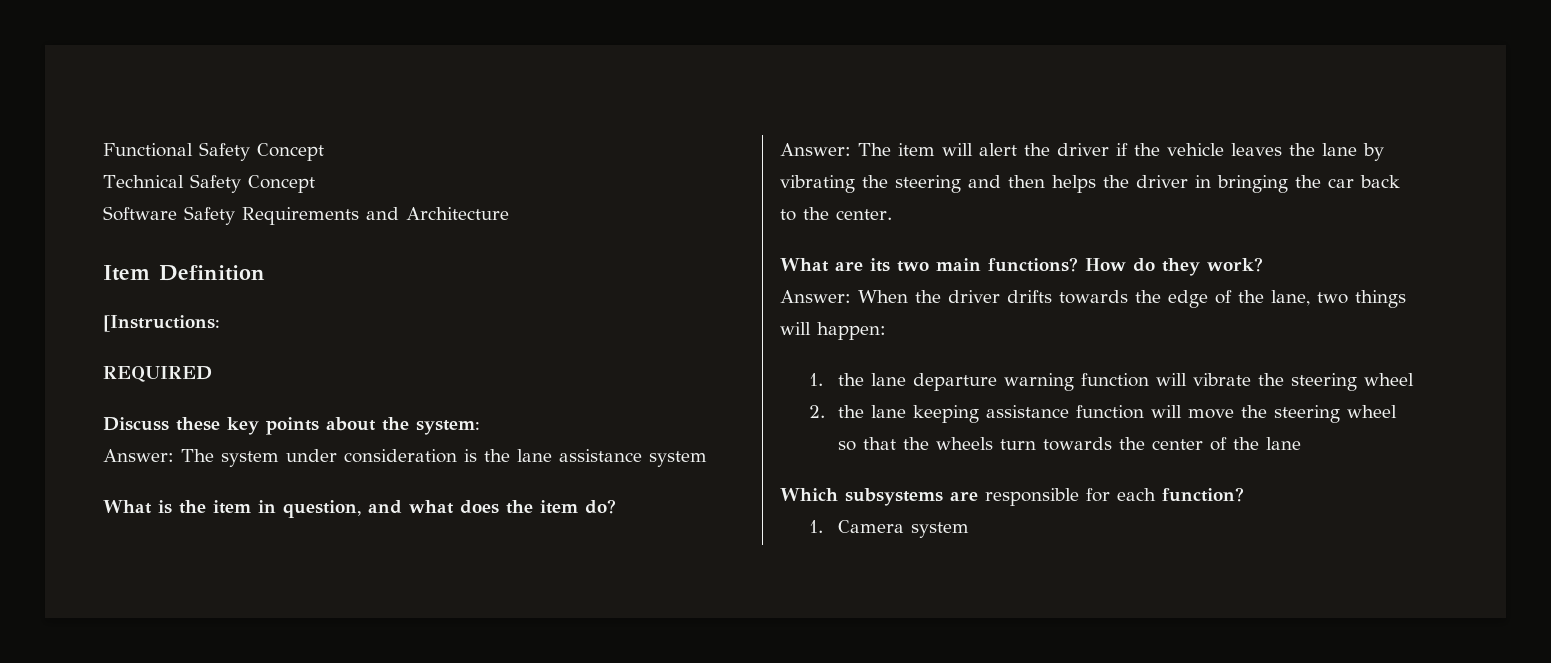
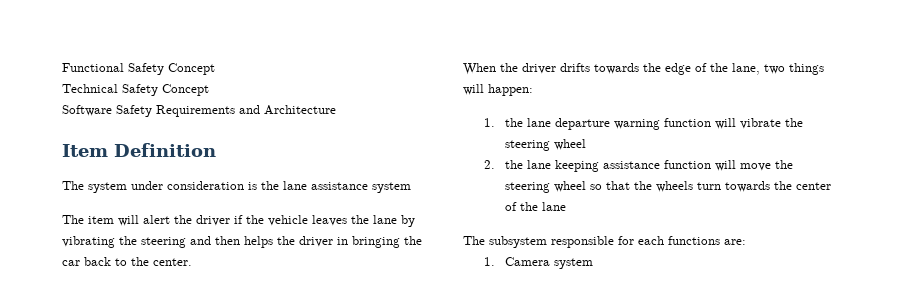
[103,315,220,332] [103,366,212,382] [103,417,480,435] [103,449,174,462] [Instructions: // REQUIRED // Discuss these key points about the system: // Answer: -> (216, 150) none
[103,499,616,518] [780,143,851,156] What is the item in question, and what does the item do? // Answer: -> (411, 187) none
[780,257,1263,276] [780,290,851,303] What are its two main functions? How do they work? // Answer: -> (192, 262) none
[780,488,978,506] Which subsystems are -> [463,236,547,248] The subsystem
[1162,487,1244,502] function? -> [668,236,746,245] functions are:

